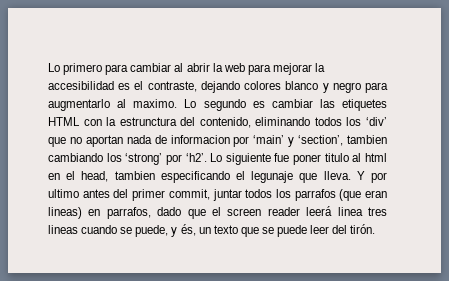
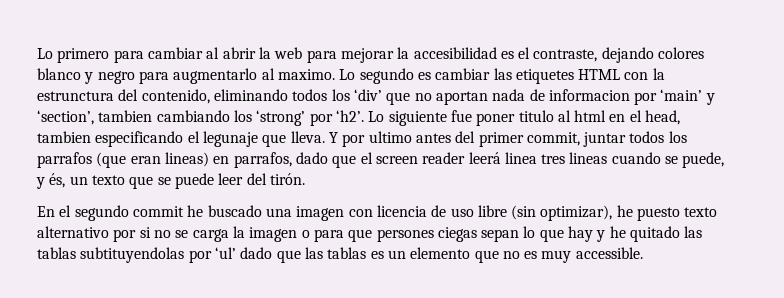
(376, 229) none -> [37,205,718,221] [37,226,703,242] [37,247,643,263] // En el segundo commit he buscado una imagen con licencia de uso libre (sin optimizar), he puesto texto alternativo por si no se carga la imagen o para que persones ciegas sepan lo que hay y he quitado las tablas subtituyendolas por ‘ul’ dado que las tablas es un elemento que no es muy accessible.

